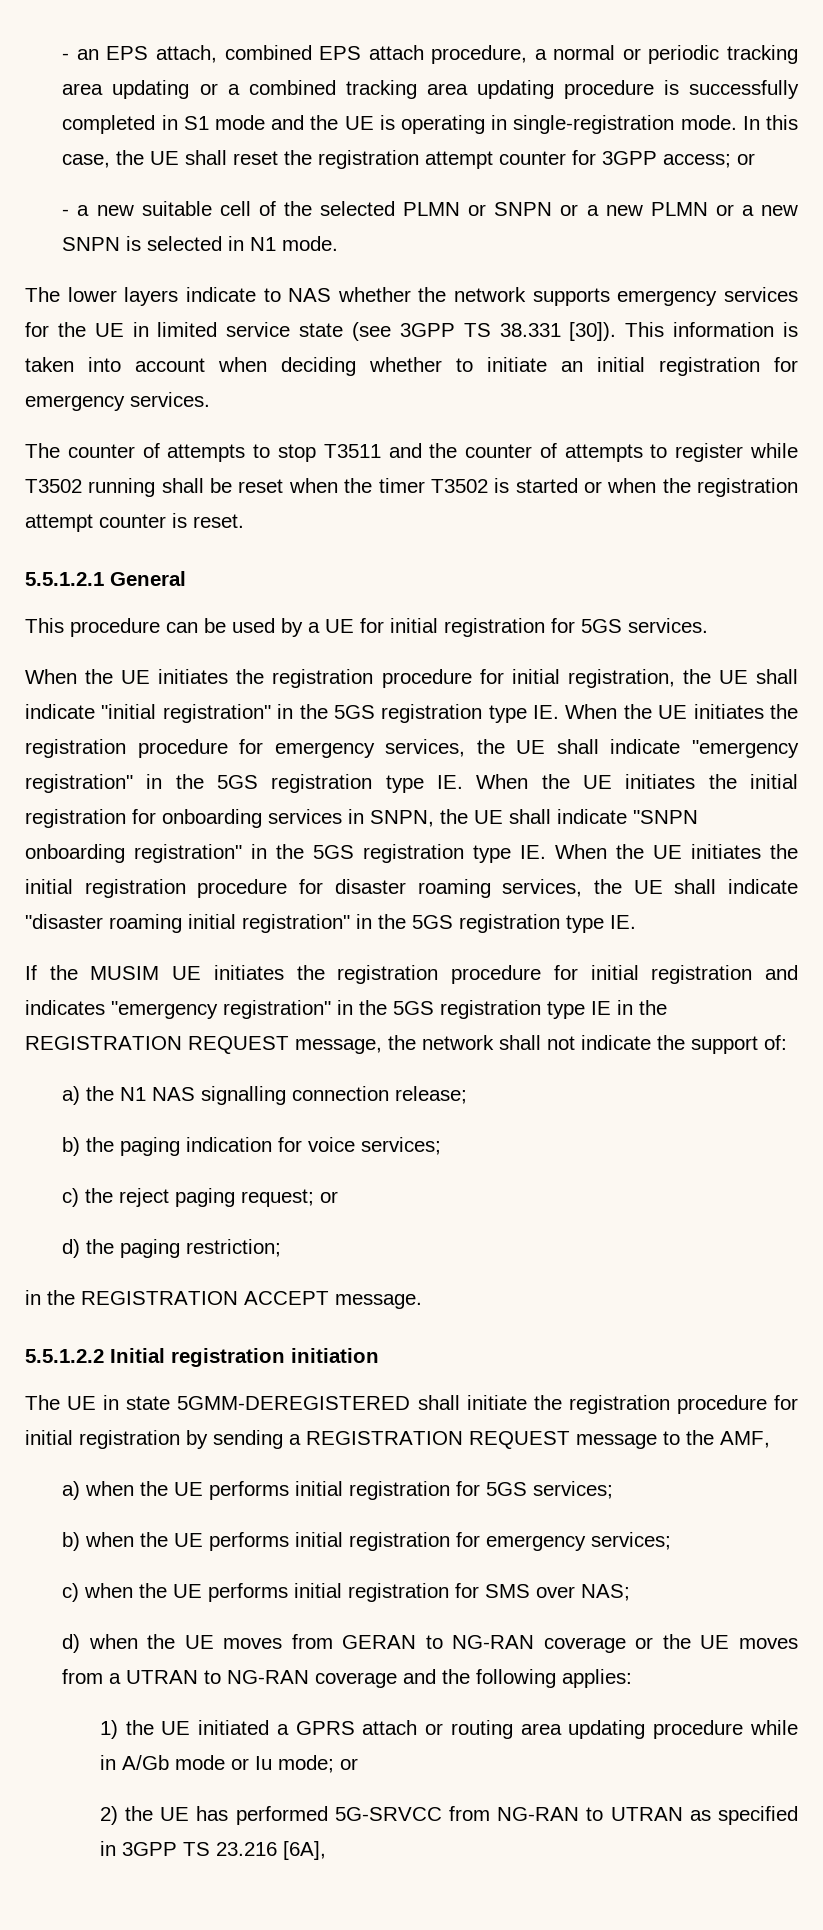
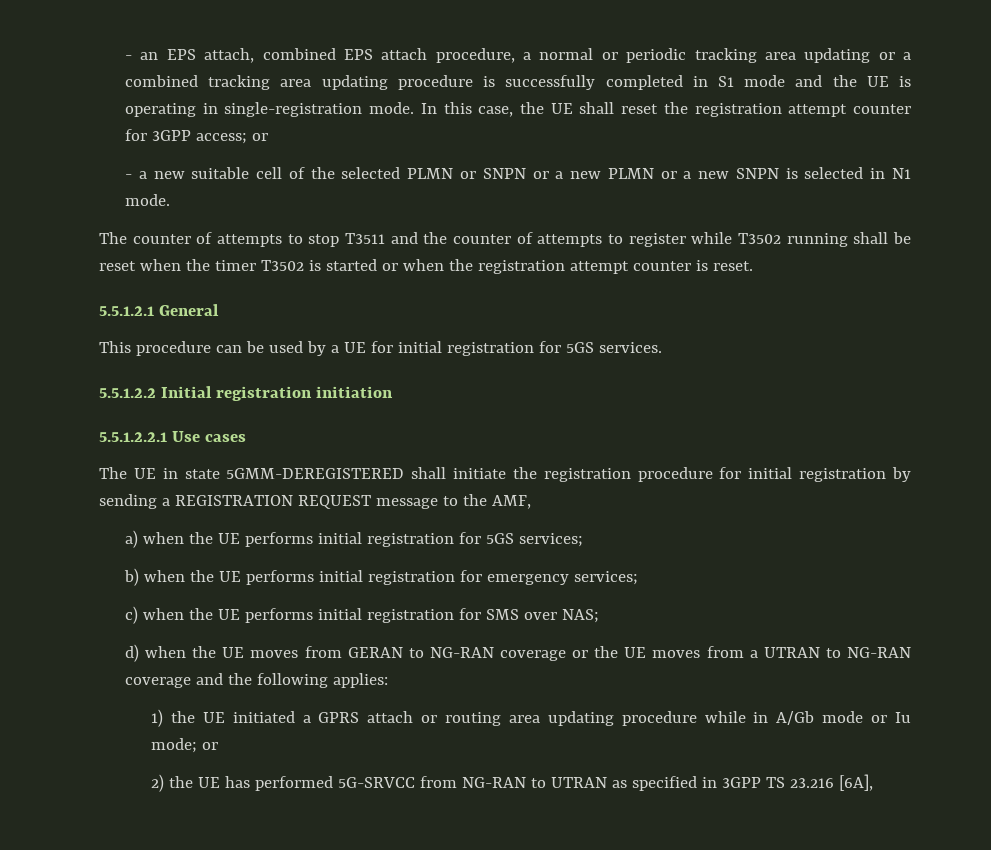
[25,287,798,306] [25,322,798,341] [25,357,798,376] [25,392,210,411] // The lower layers indicate to NAS whether the network supports emergency services for the UE in limited service state (see 3GPP TS 38.331 [30]). This information is taken into account when deciding whether to initiate an initial registration for emergency services. -> (171, 200) none
[25,669,799,688] [25,704,798,723] [25,739,799,758] [25,774,799,793] [25,809,698,828] [25,844,798,863] [25,879,799,898] [25,914,636,933] [25,965,799,984] [25,1000,667,1019] [25,1035,787,1054] [62,1086,468,1105] [62,1137,442,1156] [62,1188,339,1207] [62,1239,282,1258] [25,1290,422,1309] // When the UE initiates the registration procedure for initial registration, the UE shall indicate "initial registration" in the 5GS registration type IE. When the UE initiates the registration procedure for emergency services, the UE shall indicate "emergency registration" in the 5GS registration type IE. When the UE initiates the initial registration for onboarding services in SNPN, the UE shall indicate "SNPN onboarding registration" in the 5GS registration type IE. When the UE initiates the initial registration procedure for disaster roaming services, the UE shall indicate "disaster roaming initial registration" in the 5GS registration type IE. // If the MUSIM UE initiates the registration procedure for initial registration and indicates "emergency registration" in the 5GS registration type IE in the REGISTRATION REQUEST message, the network shall not indicate the support of: // a) the N1 NAS signalling connection release; // b) the paging indication for voice services; // c) the reject paging request; or // d) the paging restriction; // in the REGISTRATION ACCEPT message. -> (662, 347) none
(379, 1355) none -> [99,431,246,442] // 5.5.1.2.2.1 Use cases

